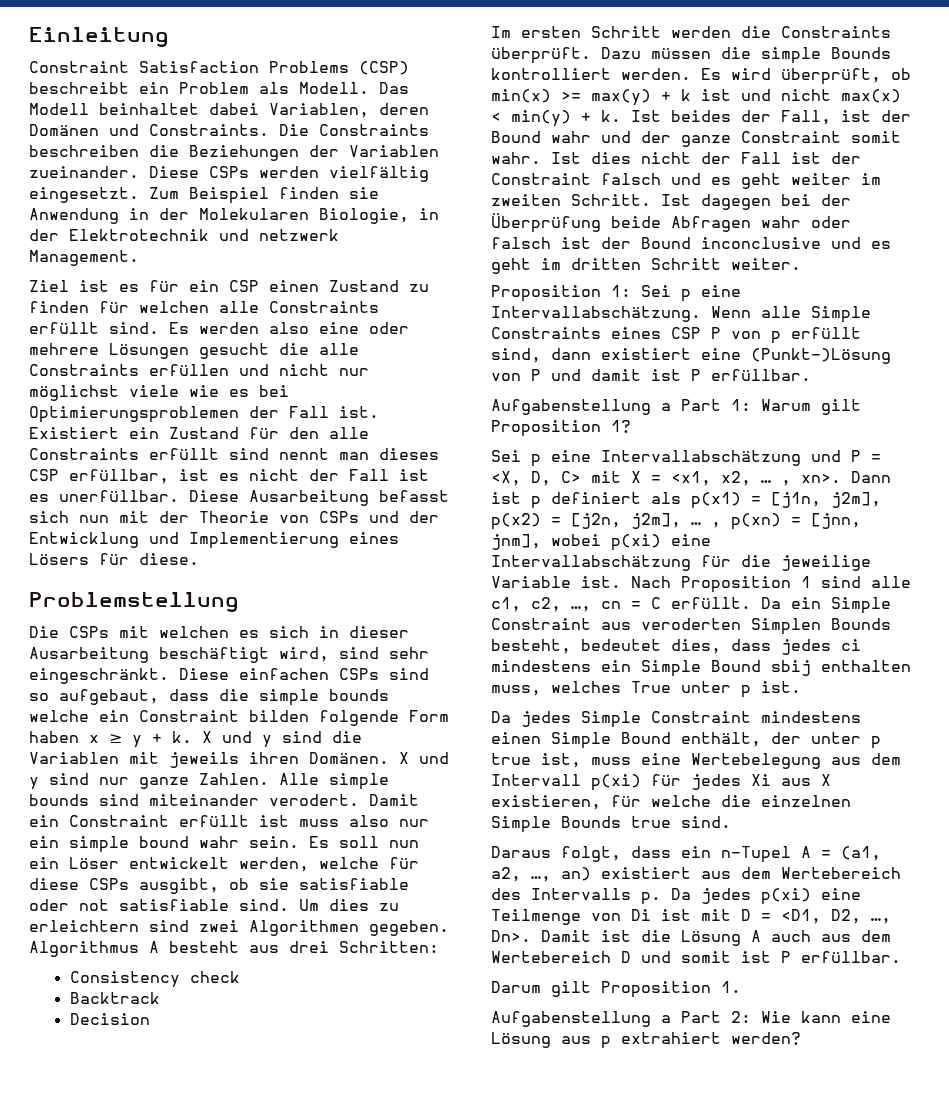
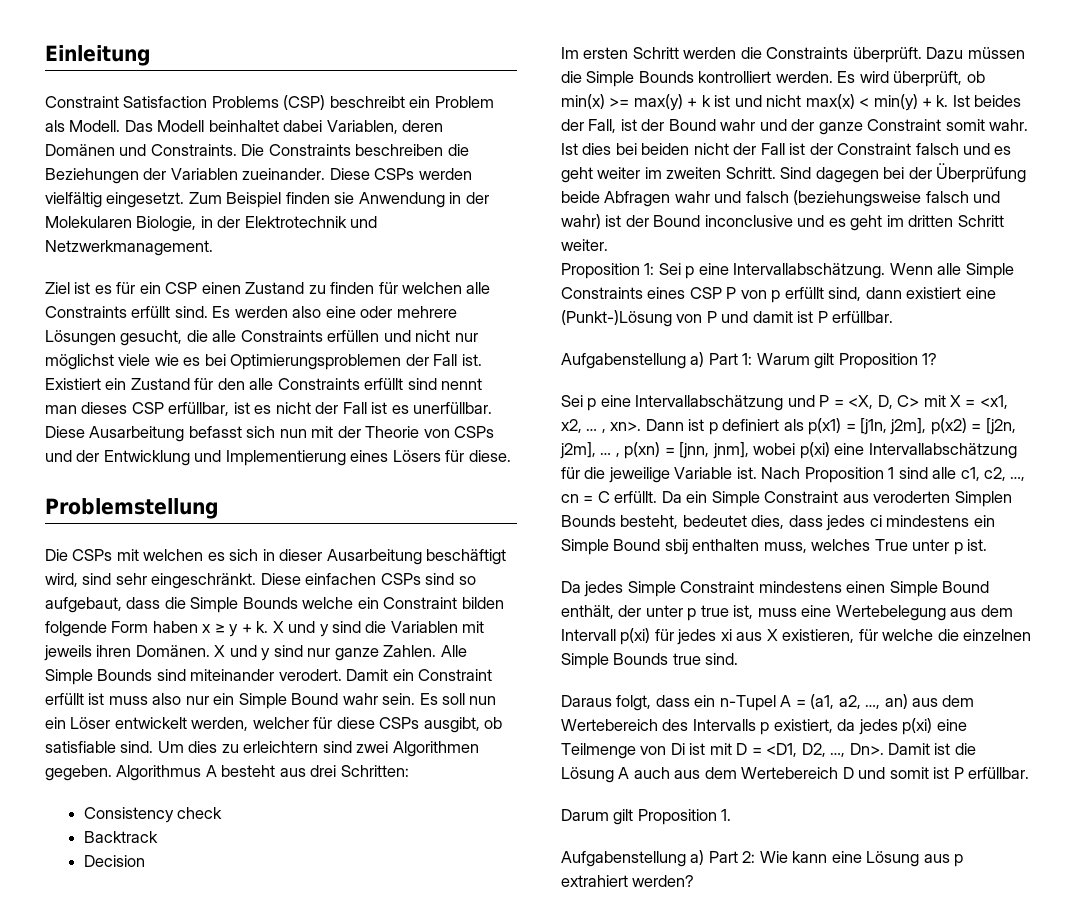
[259,229,339,241] [29,250,139,266] netzwerk Management. -> [45,240,213,256] Netzwerkmanagement.
[199,343,269,359] gesucht -> [120,330,183,346] gesucht,
[259,689,389,706] simple bounds -> [190,597,298,613] Simple Bounds
[329,773,389,790] [29,794,89,806] simple bounds -> [45,669,153,685] Simple Bounds
[69,836,189,853] simple bound -> [238,693,339,709] Simple Bound
[319,857,379,869] welche -> [252,717,309,729] welcher
[259,878,409,890] [29,899,109,911] sie satisfiable oder not -> (503, 723) none
[761,47,821,64] simple -> [586,71,635,87] Simple
(631, 158) none -> [615,143,690,155] bei beiden
[661,194,691,206] Ist -> [780,167,812,179] Sind
[811,216,851,228] [491,237,551,249] oder falsch -> [714,190,1001,207] [561,214,601,229] und falsch (beziehungsweise falsch und wahr)
[661,403,671,411] a -> [690,352,705,367] a)
[751,774,771,786] Xi -> [720,629,732,641] xi
[601,867,691,879] existiert -> (908, 701) none
[641,888,691,905] p. Da -> [760,719,856,735] p existiert, da
[661,1015,671,1023] a -> [690,850,705,865] a)

